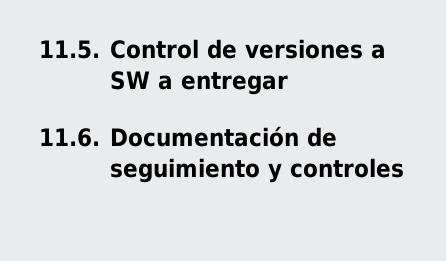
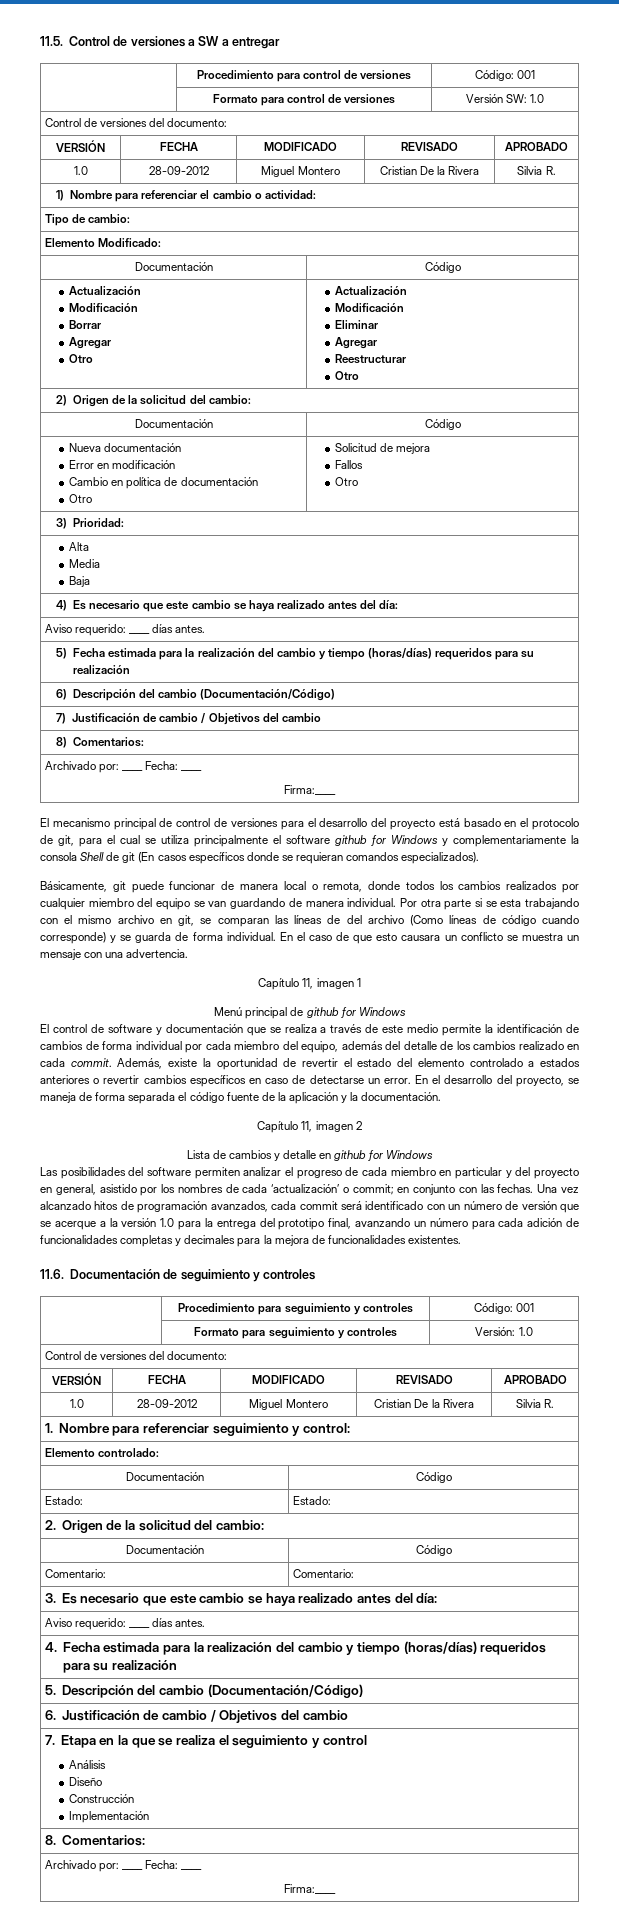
(288, 83) none -> [196,70,412,82] [474,70,536,81] [212,94,396,106] [465,94,545,103] [44,118,228,127] [56,140,105,152] [159,142,198,151] [264,142,337,151] [401,142,458,151] [505,142,568,151] [73,166,88,175] [148,166,209,175] [261,166,340,177] [379,166,480,175] [517,166,556,175] [56,190,316,202] [44,214,131,226] [44,238,162,247] [134,262,213,271] [424,262,461,273] [69,286,142,295] [69,303,139,312] [69,320,102,329] [69,337,112,349] [69,354,94,363] [335,286,408,295] [335,303,405,312] [335,320,379,329] [335,337,378,349] [335,354,407,364] [335,371,360,380] [56,395,251,407] [134,419,213,428] [424,419,461,430] [69,443,182,452] [69,460,176,469] [69,477,258,489] [69,494,93,503] [335,443,431,454] [335,460,364,469] [335,477,359,486] [56,518,125,529] [69,542,90,551] [69,559,101,568] [69,576,91,587] [56,600,399,612] [44,624,151,636] [152,624,206,633] [56,648,535,660] [73,665,131,674] [56,689,336,701] [56,713,321,725] [56,737,145,748] [44,761,144,773] [145,761,179,770] [181,770,203,771] [284,785,336,795] [40,818,579,830] [40,835,579,847] [40,852,480,864] [40,881,579,893] [40,898,579,910] [40,915,580,927] [40,932,579,944] [40,949,189,960] [258,978,361,990] [214,1007,406,1019] [40,1024,579,1036] [40,1041,579,1053] [40,1058,581,1070] [40,1075,579,1087] [40,1092,442,1104] [257,1121,362,1133] [186,1150,434,1161] [40,1167,580,1179] [40,1184,579,1196] [40,1201,580,1213] [40,1218,579,1230] [40,1235,461,1247] // | Procedimiento para control de versiones | Código: 001 // | Formato para control de versiones | Versión SW: 1.0 // Control de versiones del documento: // VERSIÓN | FECHA | MODIFICADO | REVISADO | APROBADO // 1.0 | 28-09-2012 | Miguel Montero | Cristian De la Rivera | Silvia R. // 1) Nombre para referenciar el cambio o actividad: // Tipo de cambio: // Elemento Modificado: // Documentación | Código // Actualización // Modificación // Borrar // Agregar // Otro | Actualización // Modificación // Eliminar // Agregar // Reestructurar // Otro // 2) Origen de la solicitud del cambio: // Documentación | Código // Nueva documentación // Error en modificación // Cambio en política de documentación // Otro | Solicitud de mejora // Fallos // Otro // 3) Prioridad: // Alta // Media // Baja // 4) Es necesario que este cambio se haya realizado antes del día: // Aviso requerido: ____ días antes. // 5) Fecha estimada para la realización del cambio y tiempo (horas/días) requeridos para su realización // 6) Descripción del cambio (Documentación/Código) // 7) Justificación de cambio / Objetivos del cambio // 8) Comentarios: // Archivado por: ____ Fecha: ____ // Firma:____ // El mecanismo principal de control de versiones para el desarrollo del proyecto está basado en el protocolo de git, para el cual se utiliza principalmente el software github for Windows y complementariamente la consola Shell de git (En casos específicos donde se requieran comandos especializados). // Básicamente, git puede funcionar de manera local o remota, donde todos los cambios realizados por cualquier miembro del equipo se van guardando de manera individual. Por otra parte si se esta trabajando con el mismo archivo en git, se comparan las líneas de del archivo (Como líneas de código cuando corresponde) y se guarda de forma individual. En el caso de que esto causara un conflicto se muestra un mensaje con una advertencia. // Capítulo 11, imagen 1 // Menú principal de github for Windows // El control de software y documentación que se realiza a través de este medio permite la identificación de cambios de forma individual por cada miembro del equipo, además del detalle de los cambios realizado en cada commit. Además, existe la oportunidad de revertir el estado del elemento controlado a estados anteriores o revertir cambios específicos en caso de detectarse un error. En el desarrollo del proyecto, se maneja de forma separada el código fuente de la aplicación y la documentación. // Capítulo 11, imagen 2 // Lista de cambios y detalle en github for Windows // Las posibilidades del software permiten analizar el progreso de cada miembro en particular y del proyecto en general, asistido por los nombres de cada ‘actualización’ o commit; en conjunto con las fechas. Una vez alcanzado hitos de programación avanzados, cada commit será identificado con un número de versión que se acerque a la versión 1.0 para la entrega del prototipo final, avanzando un número para cada adición de funcionalidades completas y decimales para la mejora de funcionalidades existentes.
(404, 168) none -> [178,1303,413,1315] [473,1303,535,1314] [194,1327,397,1339] [475,1327,533,1336] [44,1351,228,1360] [52,1373,101,1385] [147,1375,186,1384] [252,1375,325,1384] [395,1375,453,1384] [503,1375,567,1384] [69,1399,84,1408] [136,1399,197,1408] [249,1399,328,1410] [374,1399,474,1408] [515,1399,555,1408] [44,1423,350,1436] [44,1448,160,1457] [125,1472,204,1481] [415,1472,452,1483] [44,1496,83,1505] [292,1496,331,1505] [44,1520,264,1533] [125,1545,204,1554] [415,1545,452,1556] [44,1569,106,1578] [292,1569,354,1578] [44,1593,438,1606] [44,1618,151,1630] [152,1618,206,1627] [44,1641,547,1655] [62,1660,177,1673] [44,1684,363,1698] [44,1710,348,1723] [44,1735,367,1748] [69,1760,107,1769] [69,1777,103,1786] [69,1794,135,1803] [69,1811,150,1823] [44,1835,145,1846] [44,1860,144,1872] [145,1860,179,1869] [181,1869,203,1870] [284,1884,336,1894] // | Procedimiento para seguimiento y controles | Código: 001 // | Formato para seguimiento y controles | Versión: 1.0 // Control de versiones del documento: // VERSIÓN | FECHA | MODIFICADO | REVISADO | APROBADO // 1.0 | 28-09-2012 | Miguel Montero | Cristian De la Rivera | Silvia R. // 1. Nombre para referenciar seguimiento y control: // Elemento controlado: // Documentación | Código // Estado: | Estado: // 2. Origen de la solicitud del cambio: // Documentación | Código // Comentario: | Comentario: // 3. Es necesario que este cambio se haya realizado antes del día: // Aviso requerido: ____ días antes. // 4. Fecha estimada para la realización del cambio y tiempo (horas/días) requeridos para su realización // 5. Descripción del cambio (Documentación/Código) // 6. Justificación de cambio / Objetivos del cambio // 7. Etapa en la que se realiza el seguimiento y control // Análisis // Diseño // Construcción // Implementación // 8. Comentarios: // Archivado por: ____ Fecha: ____ // Firma:____

